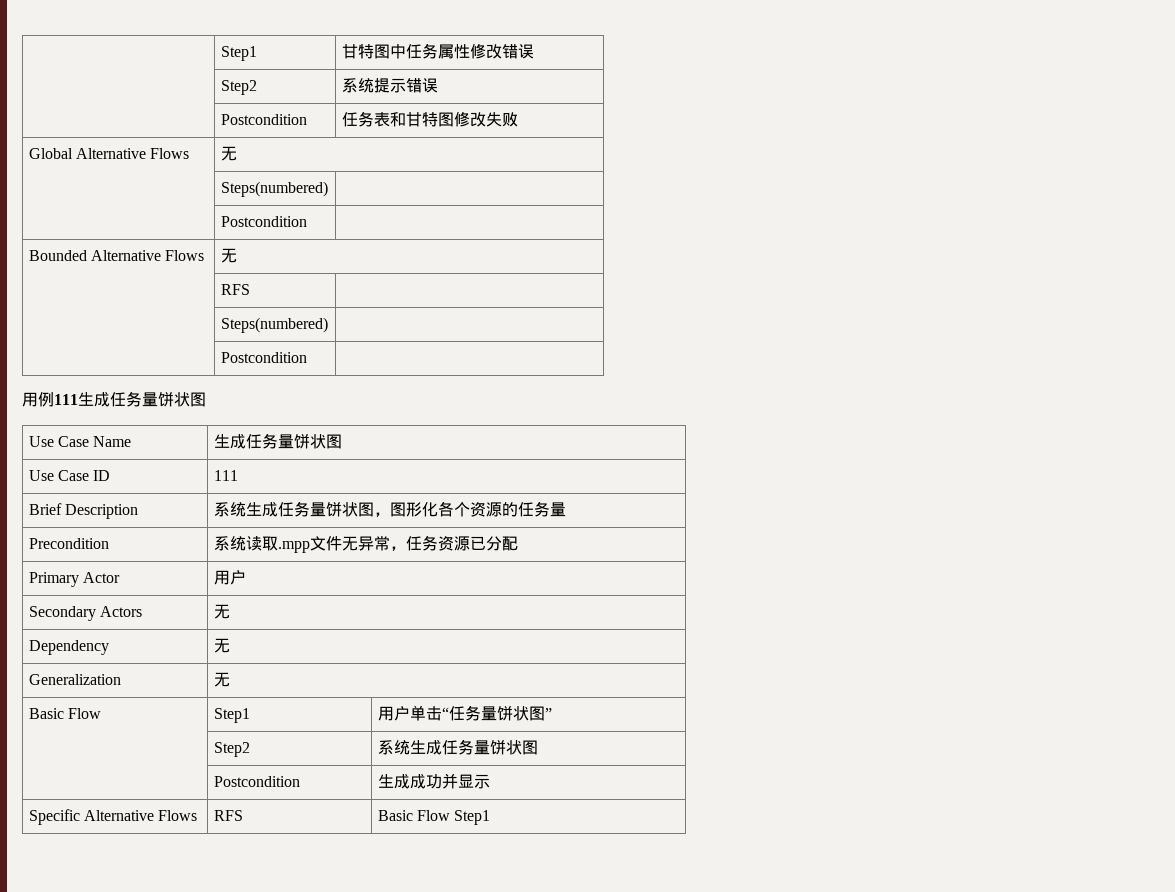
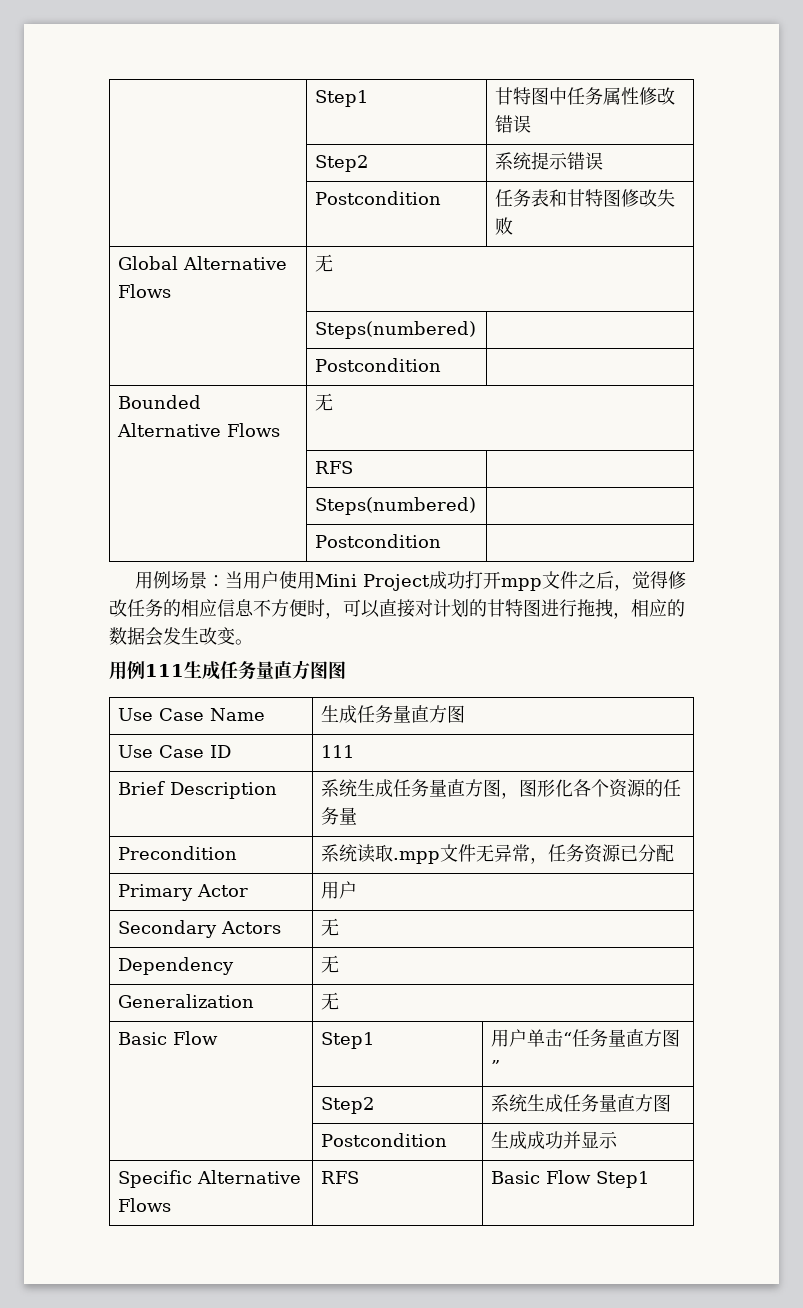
(307, 357) none -> [135,571,687,591] [109,599,685,619] [109,627,253,646] // 用例场景：当用户使用Mini Project成功打开mpp文件之后，觉得修改任务的相应信息不方便时，可以直接对计划的甘特图进行拖拽，相应的数据会发生改变。
[158,392,190,407] 饼状 -> [274,660,328,680] 直方图
[293,434,326,449] 饼状 -> [411,705,448,723] 直方
[325,502,358,517] 饼状 -> [447,779,484,797] 直方
[496,706,529,721] 饼状 -> [626,1029,663,1047] 直方
[489,740,522,755] 饼状 -> [617,1094,654,1112] 直方

